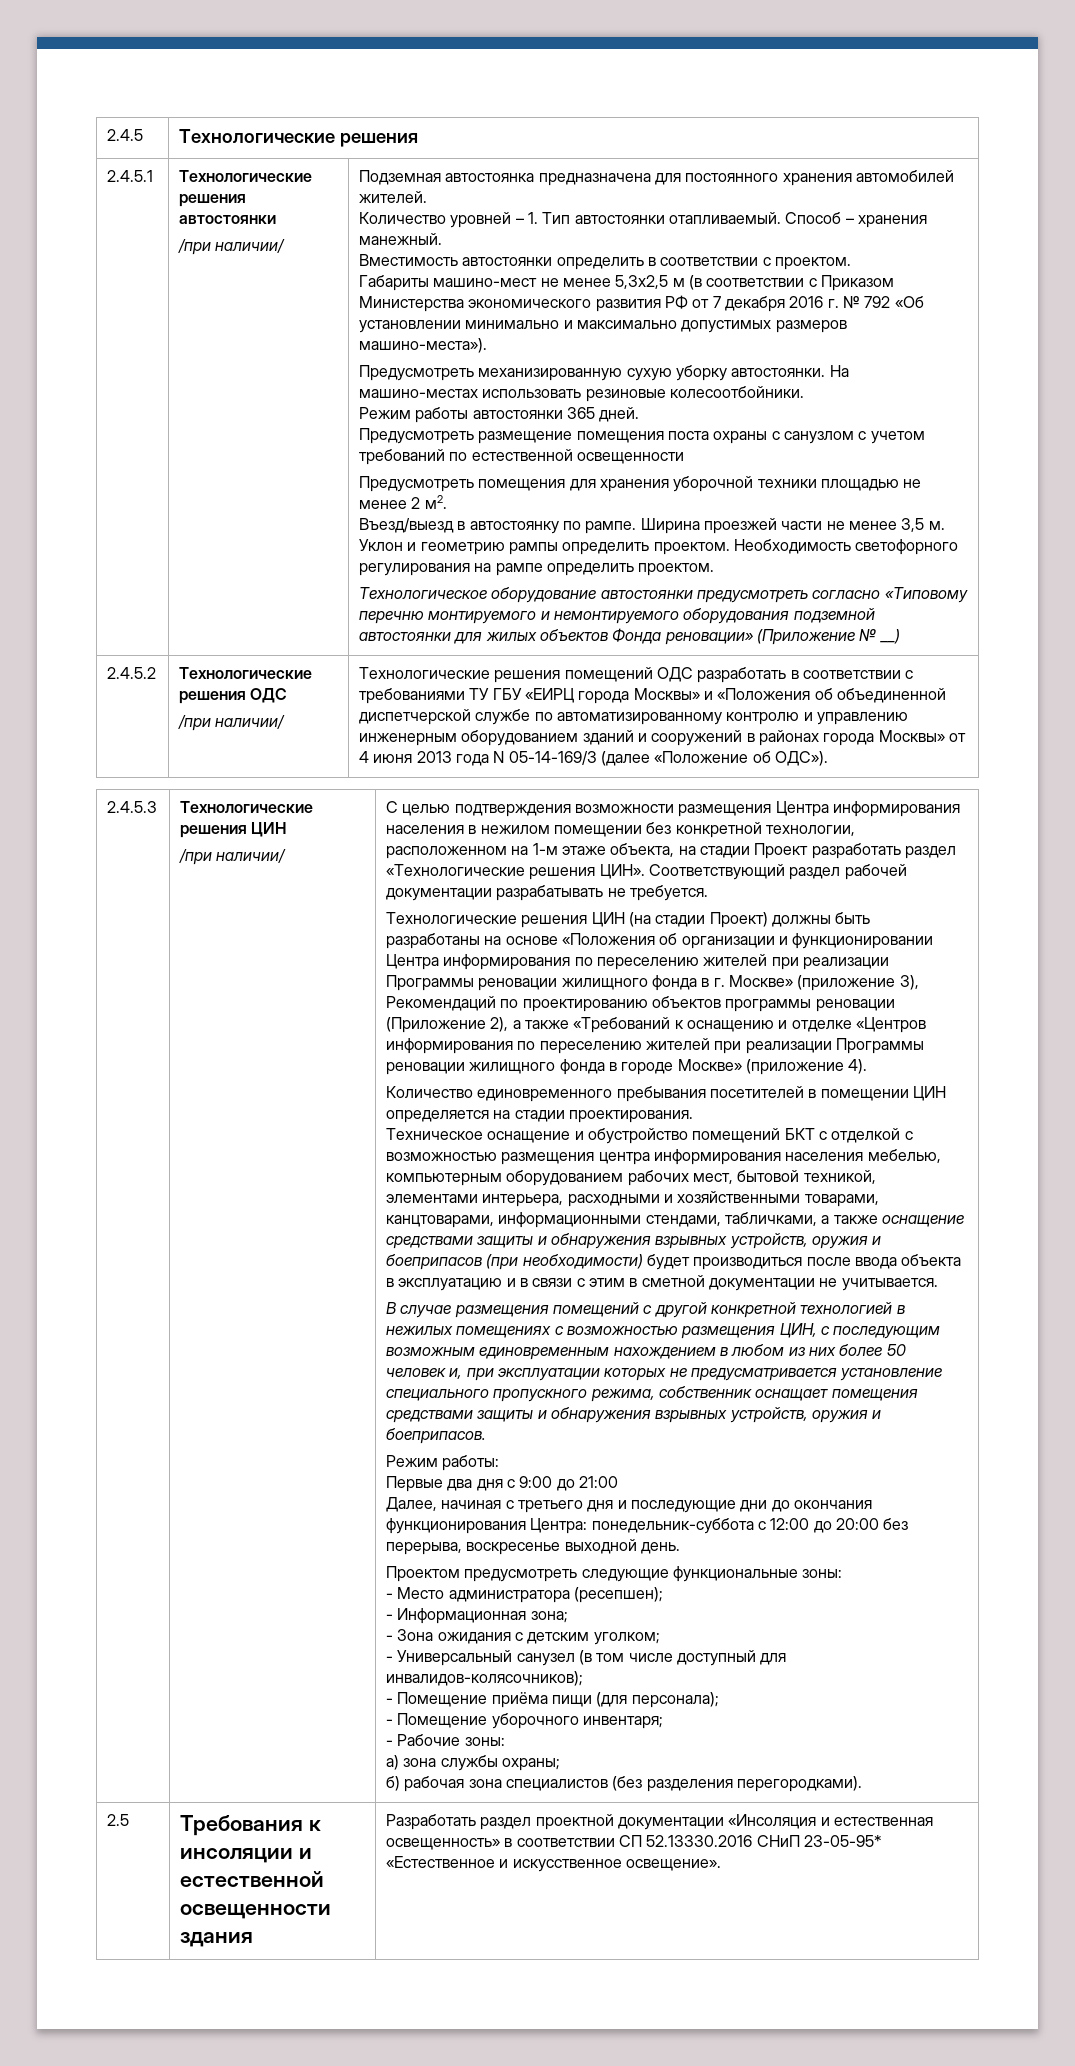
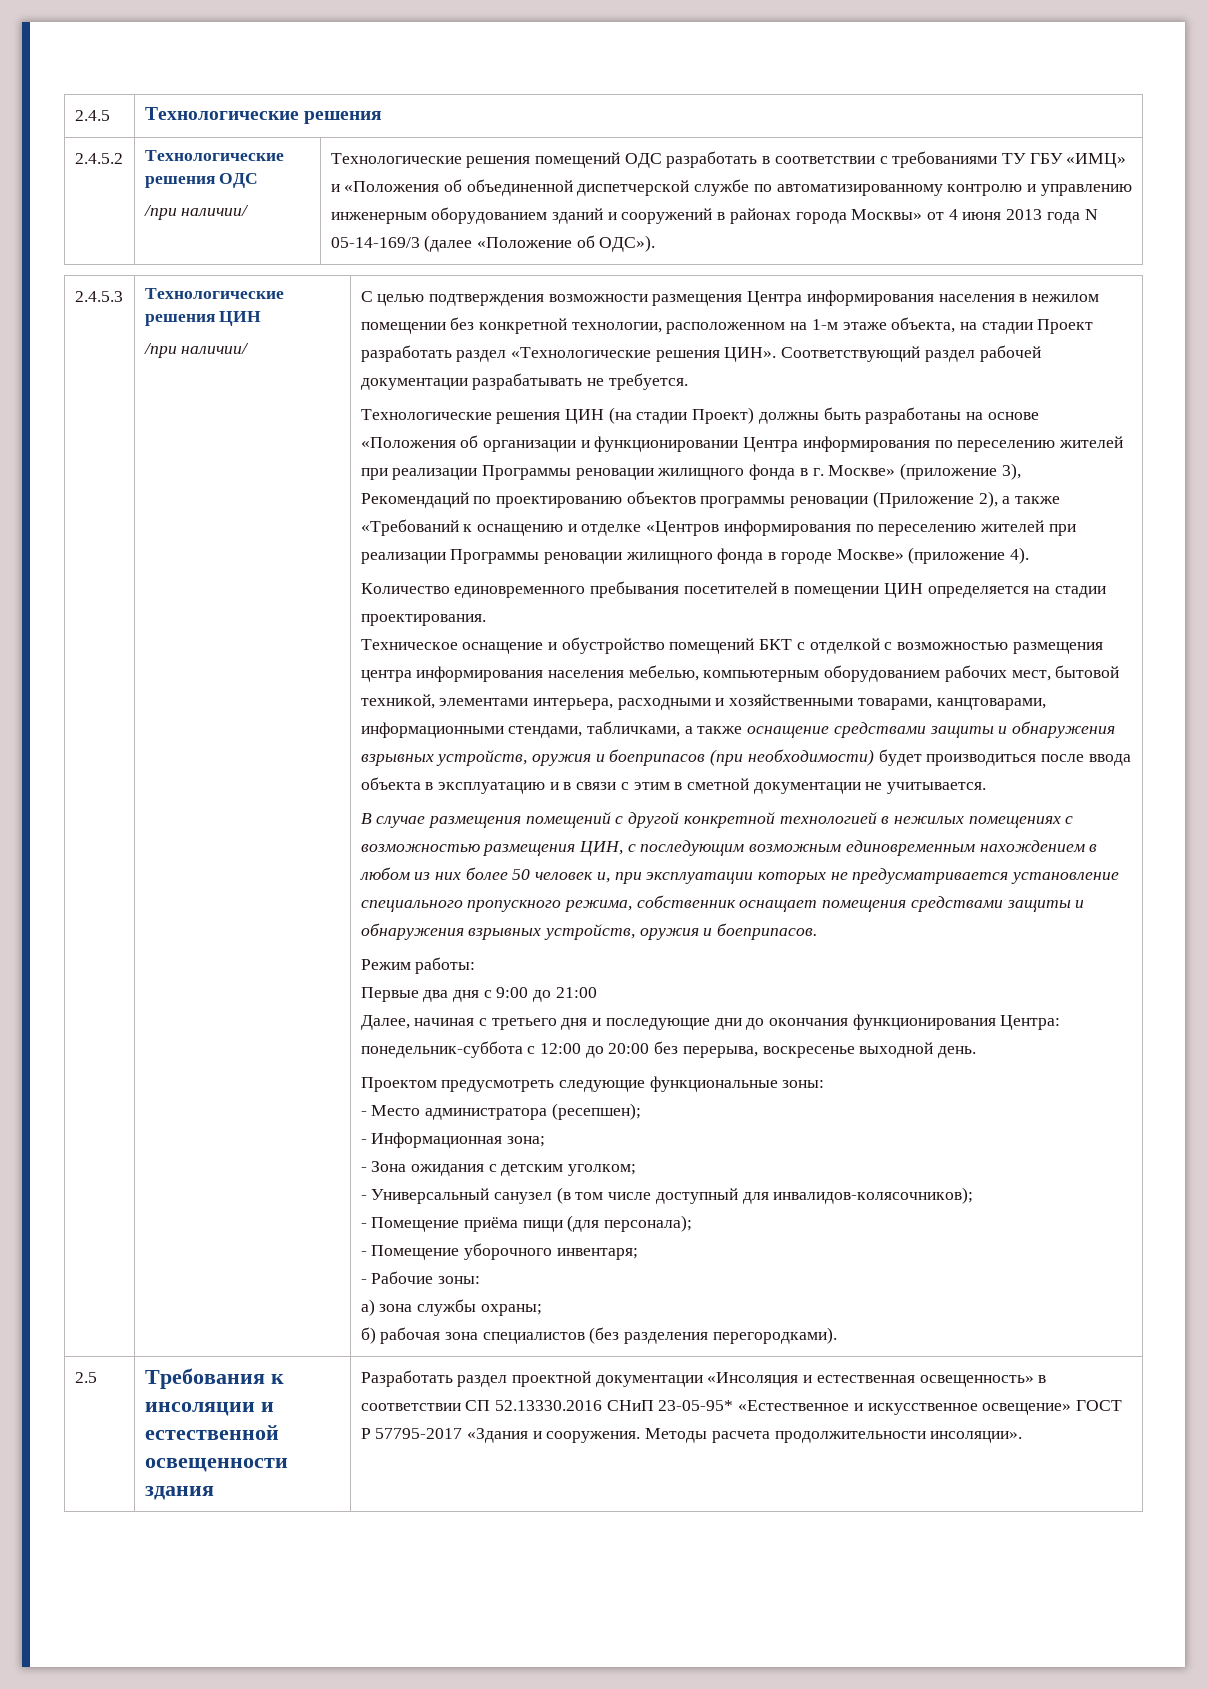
[107,170,154,182] [179,170,313,182] [179,194,247,207] [179,215,277,224] [178,239,286,255] [359,170,955,186] [359,191,428,203] [359,212,928,228] [359,233,443,245] [359,254,852,270] [359,275,895,291] [359,295,924,312] [359,320,847,333] [359,338,488,353] [359,365,849,381] [359,386,805,402] [359,407,640,423] [359,428,925,444] [359,449,685,465] [359,476,922,492] [359,495,447,509] [359,518,945,534] [359,539,959,555] [359,563,715,576] [359,587,968,603] [359,608,875,624] [359,628,900,645] // 2.4.5.1 | Технологические решения автостоянки // /при наличии/ | Подземная автостоянка предназначена для постоянного хранения автомобилей жителей. // Количество уровней – 1. Тип автостоянки отапливаемый. Способ – хранения манежный. // Вместимость автостоянки определить в соответствии с проектом. // Габариты машино-мест не менее 5,3х2,5 м (в соответствии с Приказом Министерства экономического развития РФ от 7 декабря 2016 г. № 792 «Об установлении минимально и максимально допустимых размеров машино-места»). // Предусмотреть механизированную сухую уборку автостоянки. На машино-местах использовать резиновые колесоотбойники. // Режим работы автостоянки 365 дней. // Предусмотреть размещение помещения поста охраны с санузлом с учетом требований по естественной освещенности // Предусмотреть помещения для хранения уборочной техники площадью не менее 2 м2. // Въезд/выезд в автостоянку по рампе. Ширина проезжей части не менее 3,5 м. Уклон и геометрию рампы определить проектом. Необходимость светофорного регулирования на рампе определить проектом. // Технологическое оборудование автостоянки предусмотреть согласно «Типовому перечню монтируемого и немонтируемого оборудования подземной автостоянки для жилых объектов Фонда реновации» (Приложение № __) -> (382, 117) none
[525,688,700,704] «ЕИРЦ города Москвы» -> [1066,153,1127,168] «ИМЦ»
[626,1859,722,1871] освещение». -> [982,1400,1123,1415] [360,1428,1023,1443] освещение» ГОСТ Р 57795-2017 «Здания и сооружения. Методы расчета продолжительности инсоляции».

